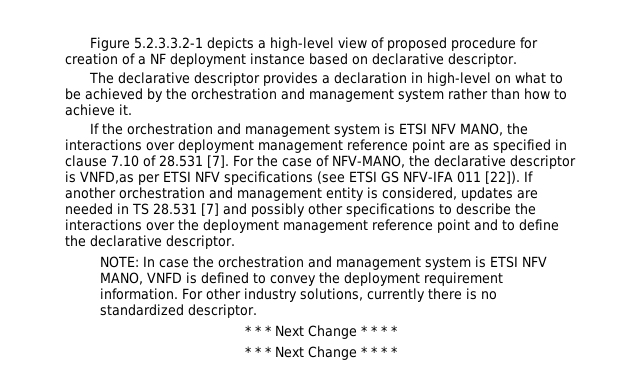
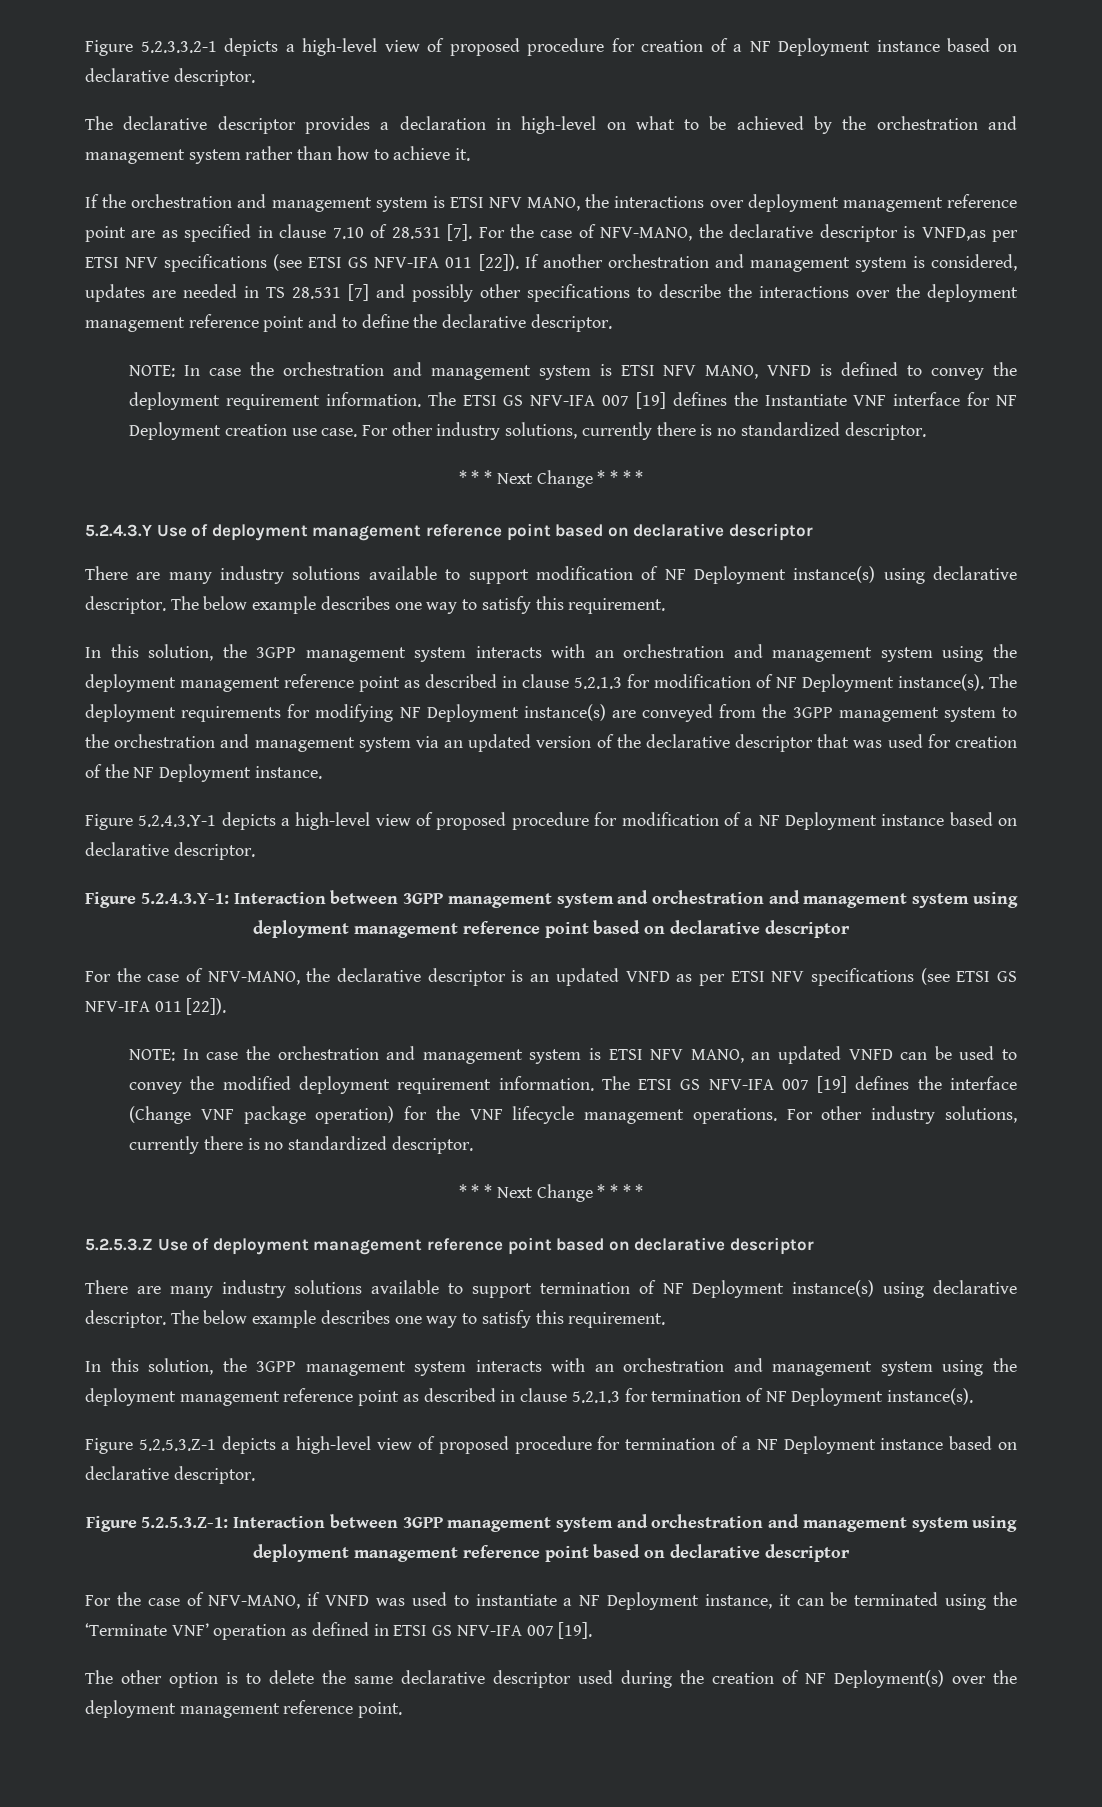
[170,53,246,67] deployment -> [778,38,871,56] Deployment
[326,187,364,201] entity -> [854,257,907,272] system
(178, 294) none -> [427,392,1018,409] [129,422,358,440] The ETSI GS NFV-IFA 007 [19] defines the Instantiate VNF interface for NF Deployment creation use case.
[245,346,397,360] // * * * Next Change * * * * -> [85,523,813,541] [85,566,1018,584] [85,596,666,614] [85,644,1017,662] [85,674,1017,692] [85,704,1017,722] [85,734,1017,752] [85,764,322,782] [85,812,1018,830] [85,842,255,860] [85,890,1018,908] [253,920,850,938] [85,968,1018,986] [85,998,227,1015] [129,1046,1017,1064] [129,1076,1018,1094] [129,1106,1017,1124] [129,1136,473,1154] [458,1184,644,1202] [85,1237,814,1255] [85,1280,1018,1298] [85,1310,666,1328] [85,1358,1017,1376] [85,1388,974,1406] [85,1436,1018,1454] [85,1466,255,1484] [85,1514,1018,1532] [253,1544,850,1562] [85,1592,1018,1610] [85,1622,593,1640] [85,1670,1017,1688] [85,1700,403,1718] // 5.2.4.3.Y Use of deployment management reference point based on declarative descriptor // There are many industry solutions available to support modification of NF Deployment instance(s) using declarative descriptor. The below example describes one way to satisfy this requirement. // In this solution, the 3GPP management system interacts with an orchestration and management system using the deployment management reference point as described in clause 5.2.1.3 for modification of NF Deployment instance(s). The deployment requirements for modifying NF Deployment instance(s) are conveyed from the 3GPP management system to the orchestration and management system via an updated version of the declarative descriptor that was used for creation of the NF Deployment instance. // Figure 5.2.4.3.Y-1 depicts a high-level view of proposed procedure for modification of a NF Deployment instance based on declarative descriptor. // Figure 5.2.4.3.Y-1: Interaction between 3GPP management system and orchestration and management system using deployment management reference point based on declarative descriptor // For the case of NFV-MANO, the declarative descriptor is an updated VNFD as per ETSI NFV specifications (see ETSI GS NFV-IFA 011 [22]). // NOTE: In case the orchestration and management system is ETSI NFV MANO, an updated VNFD can be used to convey the modified deployment requirement information. The ETSI GS NFV-IFA 007 [19] defines the interface (Change VNF package operation) for the VNF lifecycle management operations. For other industry solutions, currently there is no standardized descriptor. // * * * Next Change * * * * // 5.2.5.3.Z Use of deployment management reference point based on declarative descriptor // There are many industry solutions available to support termination of NF Deployment instance(s) using declarative descriptor. The below example describes one way to satisfy this requirement. // In this solution, the 3GPP management system interacts with an orchestration and management system using the deployment management reference point as described in clause 5.2.1.3 for termination of NF Deployment instance(s). // Figure 5.2.5.3.Z-1 depicts a high-level view of proposed procedure for termination of a NF Deployment instance based on declarative descriptor. // Figure 5.2.5.3.Z-1: Interaction between 3GPP management system and orchestration and management system using deployment management reference point based on declarative descriptor // For the case of NFV-MANO, if VNFD was used to instantiate a NF Deployment instance, it can be terminated using the ‘Terminate VNF’ operation as defined in ETSI GS NFV-IFA 007 [19]. // The other option is to delete the same declarative descriptor used during the creation of NF Deployment(s) over the deployment management reference point.

